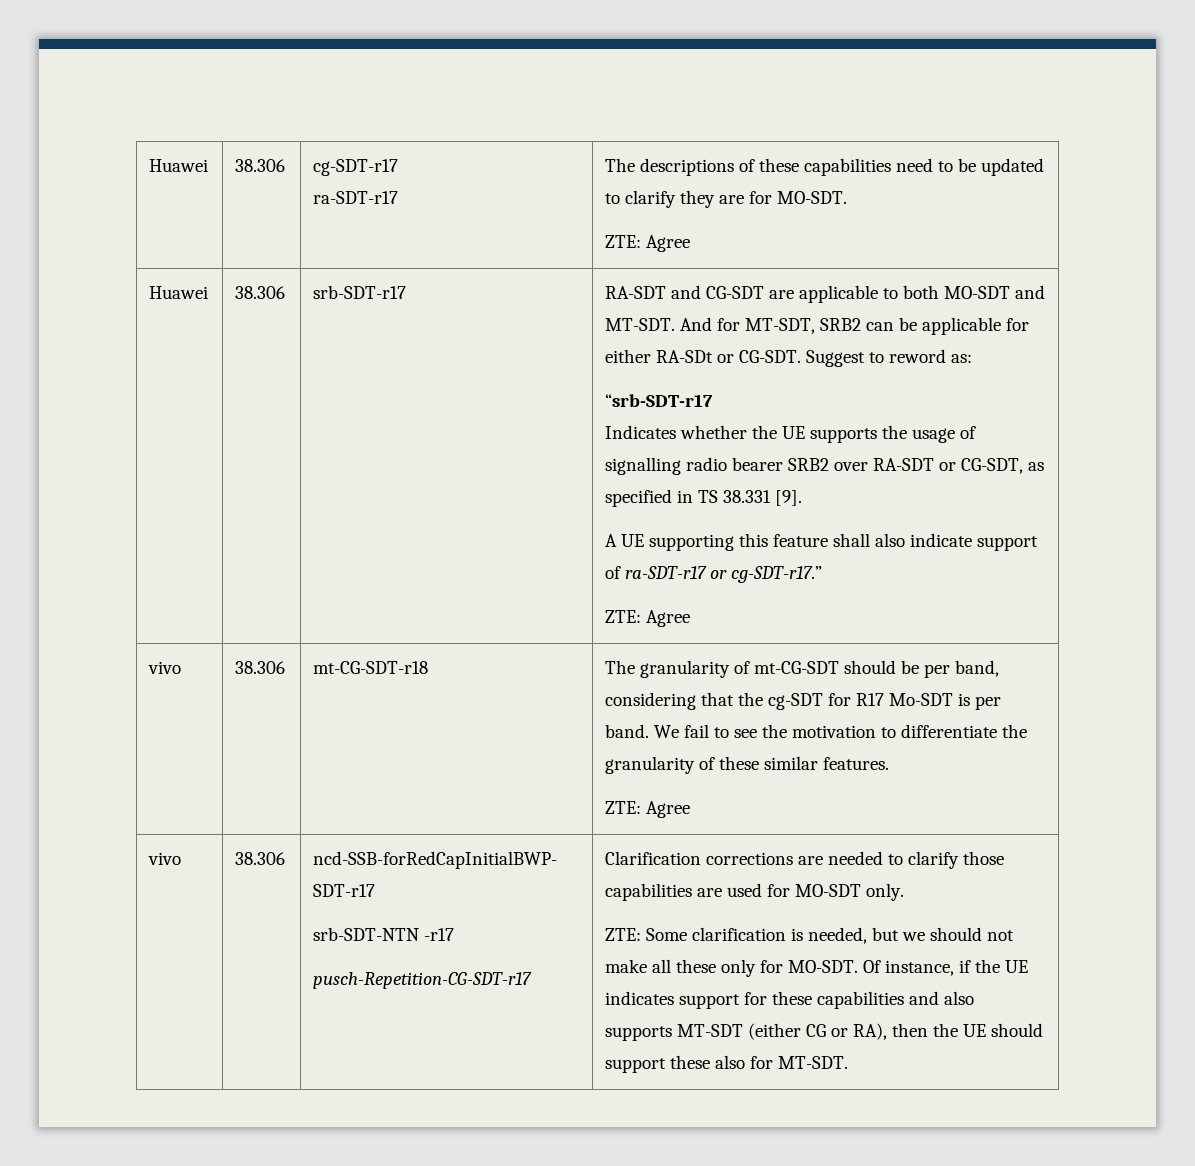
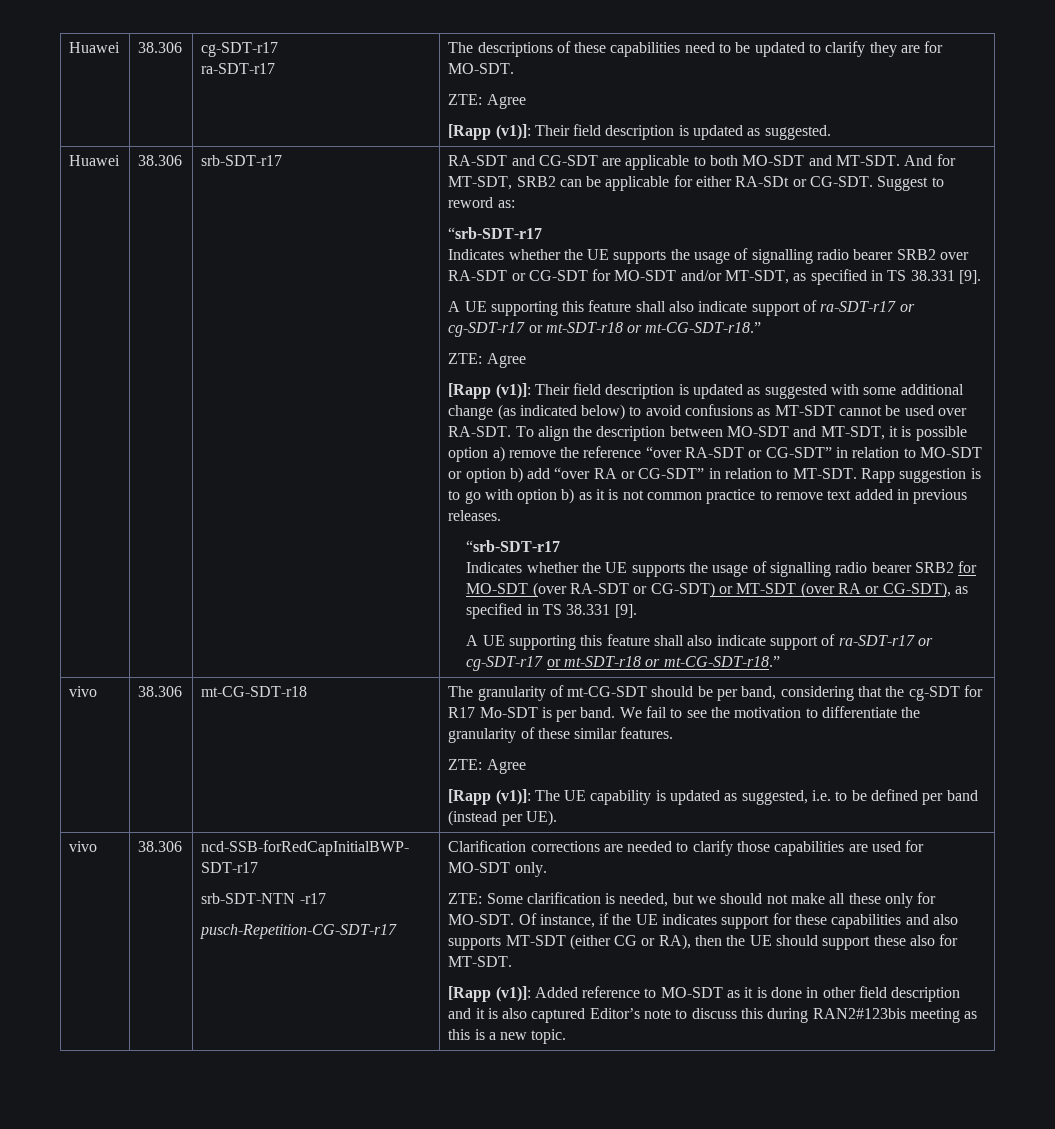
(691, 243) none -> [448,124,831,140] // [Rapp (v1)]: Their field description is updated as suggested.
[961,458,1024,474] CG-SDT, -> [528,269,790,284] CG-SDT for MO-SDT and/or MT-SDT,
[731,566,823,583] [605,610,691,627] cg-SDT-r17.” // ZTE: Agree -> [448,322,762,337] [448,353,526,368] [448,383,964,399] [448,404,968,420] [448,426,967,441] [448,446,983,462] [448,467,981,483] [448,488,968,504] [448,510,502,521] [466,540,561,552] [466,561,978,577] [466,582,968,598] [466,603,637,619] [466,634,933,650] [466,656,780,671] cg-SDT-r17 or mt-SDT-r18 or mt-CG-SDT-r18.” // ZTE: Agree // [Rapp (v1)]: Their field description is updated as suggested with some additional change (as indicated below) to avoid confusions as MT-SDT cannot be used over RA-SDT. To align the description between MO-SDT and MT-SDT, it is possible option a) remove the reference “over RA-SDT or CG-SDT” in relation to MO-SDT or option b) add “over RA or CG-SDT” in relation to MT-SDT. Rapp suggestion is to go with option b) as it is not common practice to remove text added in previous releases. // “srb-SDT-r17 // Indicates whether the UE supports the usage of signalling radio bearer SRB2 for MO-SDT (over RA-SDT or CG-SDT) or MT-SDT (over RA or CG-SDT), as specified in TS 38.331 [9]. // A UE supporting this feature shall also indicate support of ra-SDT-r17 or cg-SDT-r17 or mt-SDT-r18 or mt-CG-SDT-r18.”
(691, 809) none -> [448,789,978,805] [448,810,557,826] // [Rapp (v1)]: The UE capability is updated as suggested, i.e. to be defined per band (instead per UE).
(849, 1062) none -> [448,986,961,1002] [448,1008,978,1023] [448,1029,567,1044] // [Rapp (v1)]: Added reference to MO-SDT as it is done in other field description and it is also captured Editor’s note to discuss this during RAN2#123bis meeting as this is a new topic.

